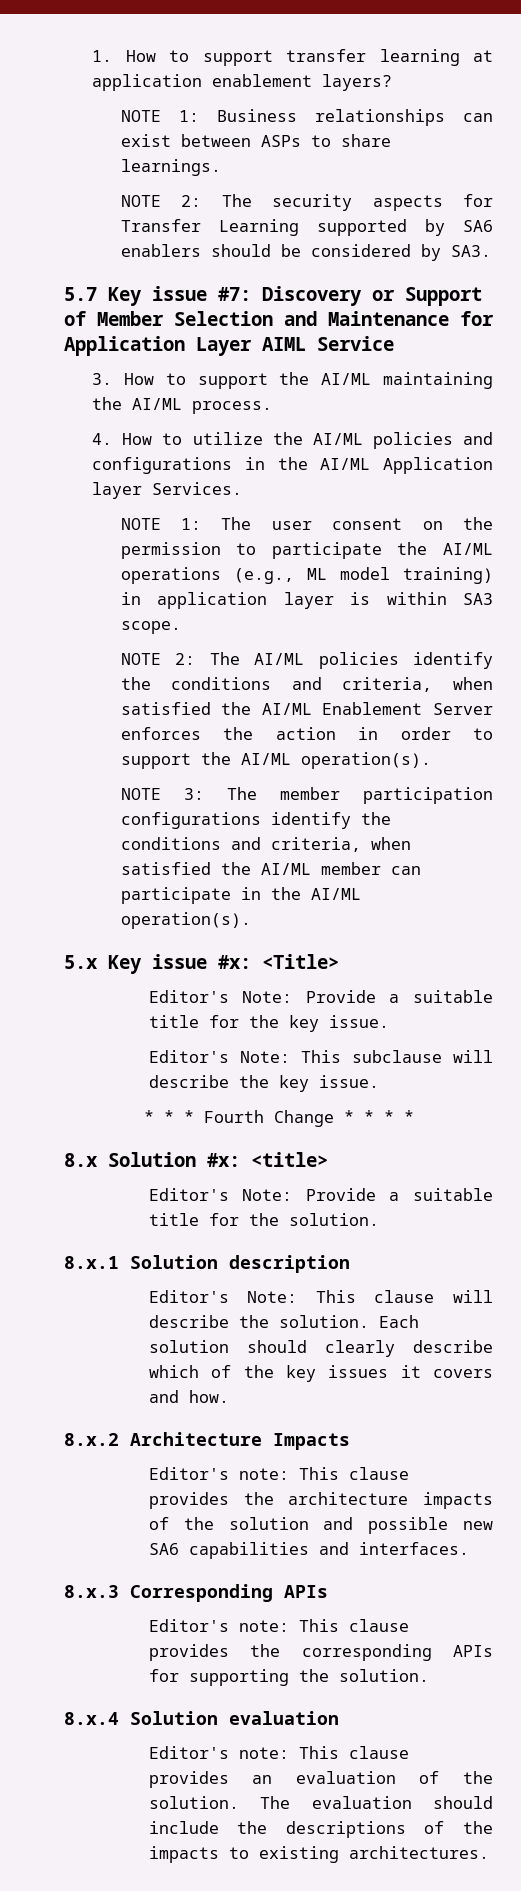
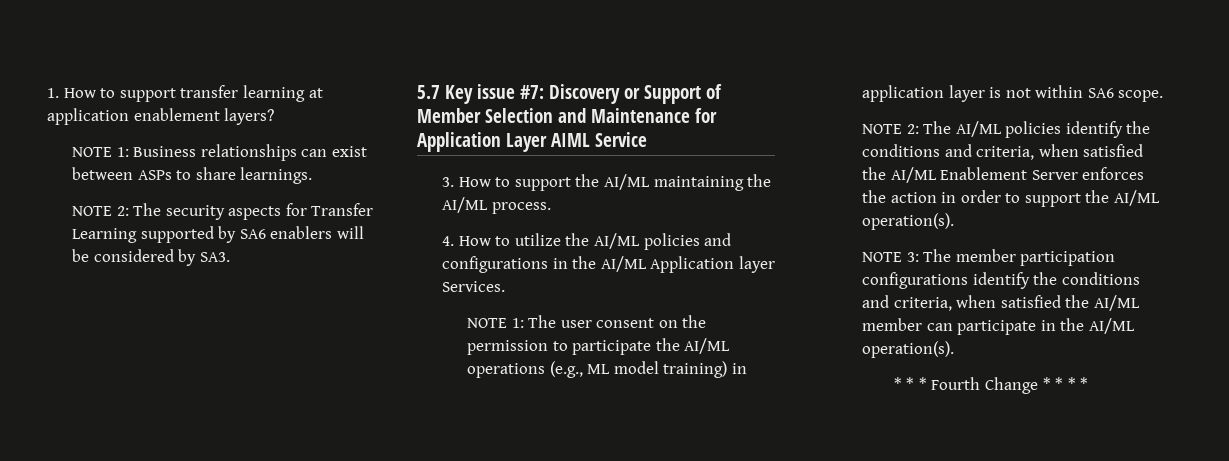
[210,244,271,257] should -> [336,226,364,239] will
[386,592,494,605] within SA3 -> [1005,85,1114,98] not within SA6
[64,954,339,974] [148,990,493,1003] [148,1015,389,1032] [148,1050,493,1063] [148,1075,379,1092] // 5.x Key issue #x: <Title> // Editor's Note: Provide a suitable title for the key issue. // Editor's Note: This subclause will describe the key issue. -> (954, 349) none
[64,1152,328,1167] [148,1188,493,1201] [148,1213,379,1226] [64,1255,350,1273] [148,1290,493,1303] [148,1315,419,1328] [148,1340,493,1357] [148,1365,493,1382] [148,1390,229,1403] [64,1432,350,1450] [148,1467,409,1480] [148,1492,493,1509] [148,1517,493,1534] [148,1542,469,1559] [64,1584,328,1602] [148,1619,409,1632] [148,1644,493,1661] [148,1669,429,1686] [64,1711,339,1725] [148,1746,409,1759] [148,1771,493,1788] [148,1796,493,1809] [148,1821,493,1838] [148,1846,489,1863] // 8.x Solution #x: <title> // Editor's Note: Provide a suitable title for the solution. // 8.x.1 Solution description // Editor's Note: This clause will describe the solution. Each solution should clearly describe which of the key issues it covers and how. // 8.x.2 Architecture Impacts // Editor's note: This clause provides the architecture impacts of the solution and possible new SA6 capabilities and interfaces. // 8.x.3 Corresponding APIs // Editor's note: This clause provides the corresponding APIs for supporting the solution. // 8.x.4 Solution evaluation // Editor's note: This clause provides an evaluation of the solution. The evaluation should include the descriptions of the impacts to existing architectures. -> (1089, 383) none

